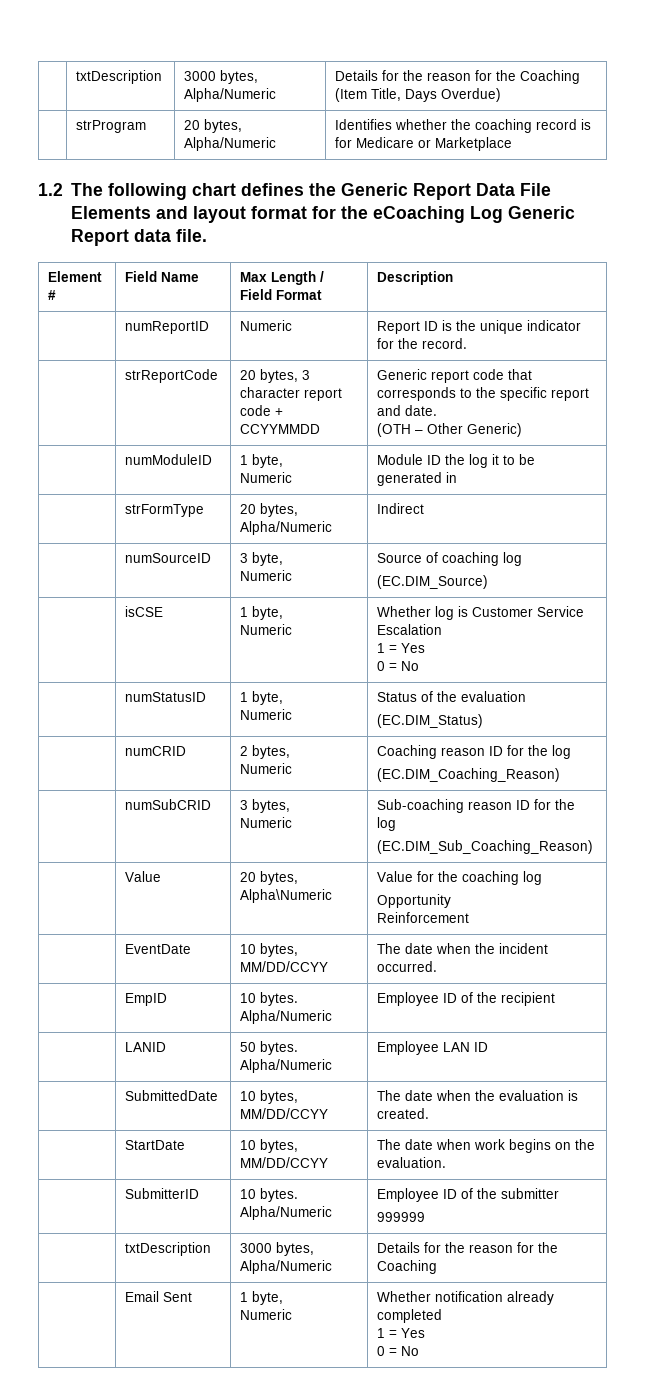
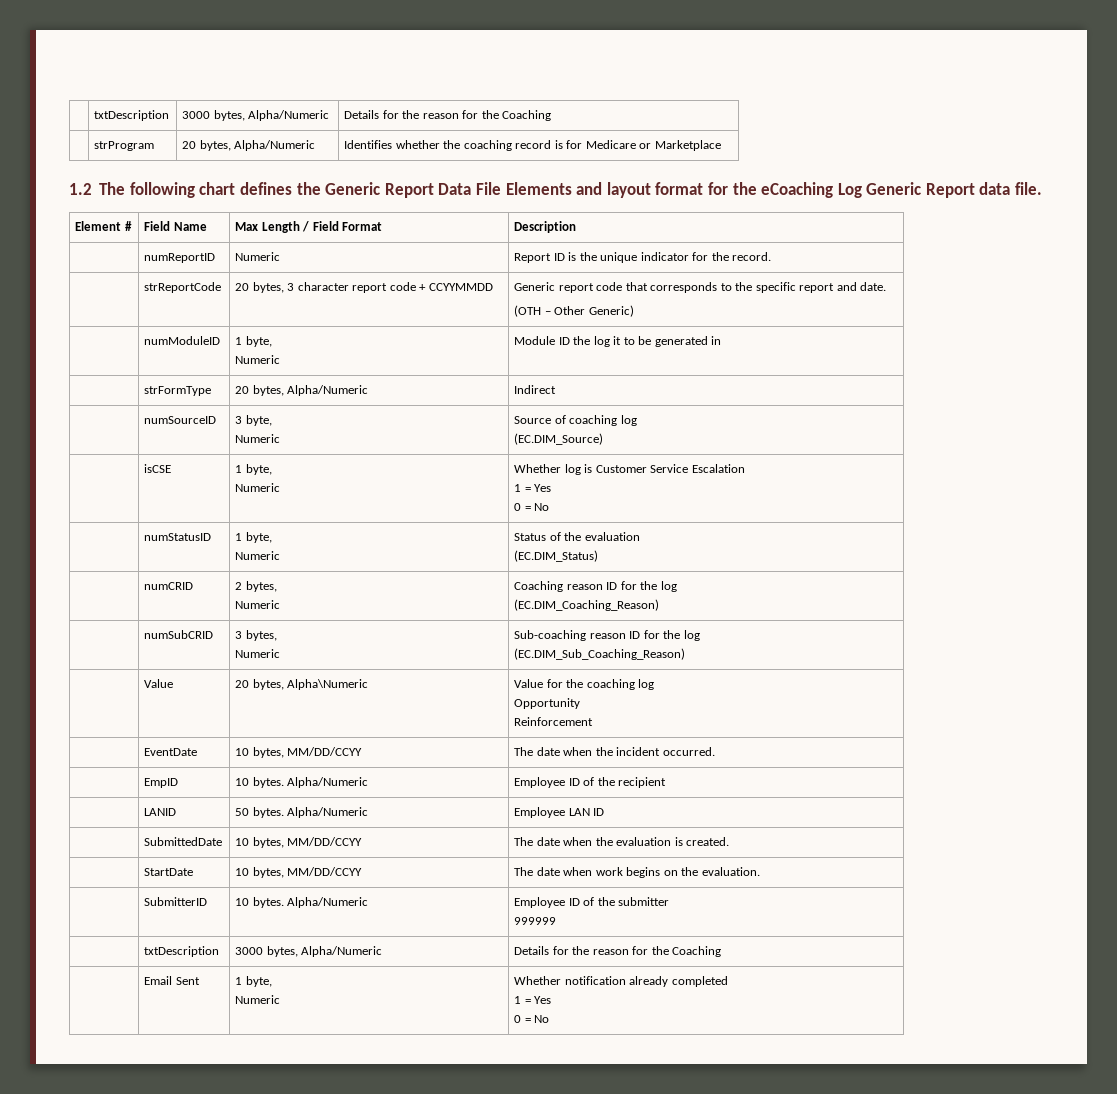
[335,88,502,102] (Item Title, Days Overdue) -> (552, 115) none

